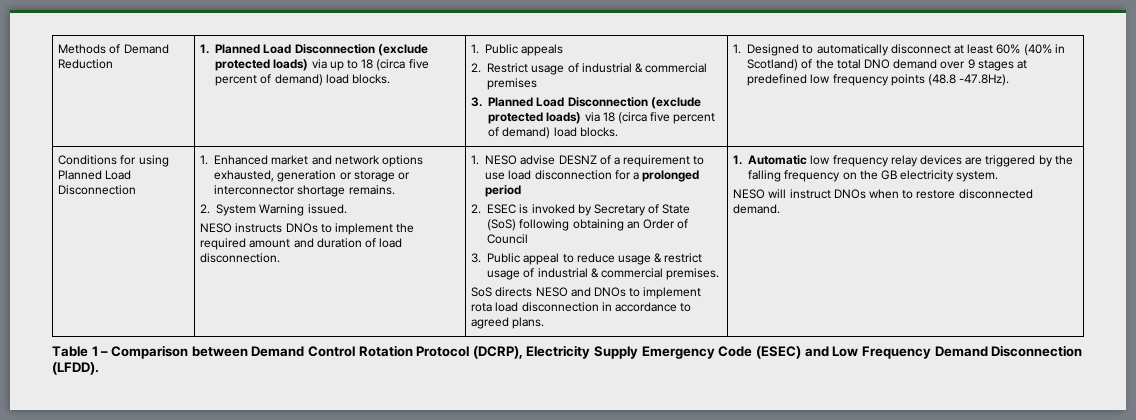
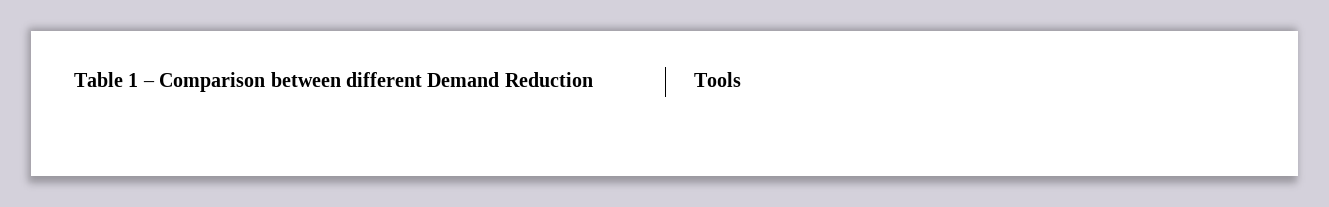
[58,44,169,54] [58,59,114,69] [200,44,428,56] [215,59,429,71] [215,74,390,86] [471,44,564,56] [471,63,708,75] [487,78,538,90] [471,97,701,109] [488,112,716,124] [488,127,618,139] [733,44,1065,56] [747,59,1028,71] [747,74,1010,86] [58,155,169,167] [58,170,132,180] [58,185,137,195] [200,155,423,167] [214,170,410,182] [214,185,395,197] [200,204,347,216] [200,223,415,235] [200,238,403,250] [200,253,281,263] [471,155,705,167] [485,170,700,182] [485,185,522,197] [471,204,691,216] [487,219,689,231] [487,234,529,244] [471,253,703,265] [487,268,720,280] [471,287,702,299] [471,302,692,312] [471,317,545,329] [733,155,1073,167] [748,170,999,182] [733,189,1033,199] [733,204,781,214] Methods of Demand Reduction | 1. Planned Load Disconnection (exclude protected loads) via up to 18 (circa five percent of demand) load blocks. | 1. Public appeals // 2. Restrict usage of industrial & commercial premises // 3. Planned Load Disconnection (exclude protected loads) via 18 (circa five percent of demand) load blocks. | 1. Designed to automatically disconnect at least 60% (40% in Scotland) of the total DNO demand over 9 stages at predefined low frequency points (48.8 -47.8Hz). // Conditions for using Planned Load Disconnection | 1. Enhanced market and network options exhausted, generation or storage or interconnector shortage remains. // 2. System Warning issued. // NESO instructs DNOs to implement the required amount and duration of load disconnection. | 1. NESO advise DESNZ of a requirement to use load disconnection for a prolonged period // 2. ESEC is invoked by Secretary of State (SoS) following obtaining an Order of Council // 3. Public appeal to reduce usage & restrict usage of industrial & commercial premises. // SoS directs NESO and DNOs to implement rota load disconnection in accordance to agreed plans. | 1. Automatic low frequency relay devices are triggered by the falling frequency on the GB electricity system. // NESO will instruct DNOs when to restore disconnected demand. // -> (74, 79) none
[251,345,1083,359] [52,362,99,375] Demand Control Rotation Protocol (DCRP), Electricity Supply Emergency Code (ESEC) and Low Frequency Demand Disconnection (LFDD). -> [346,72,741,87] different Demand Reduction Tools

